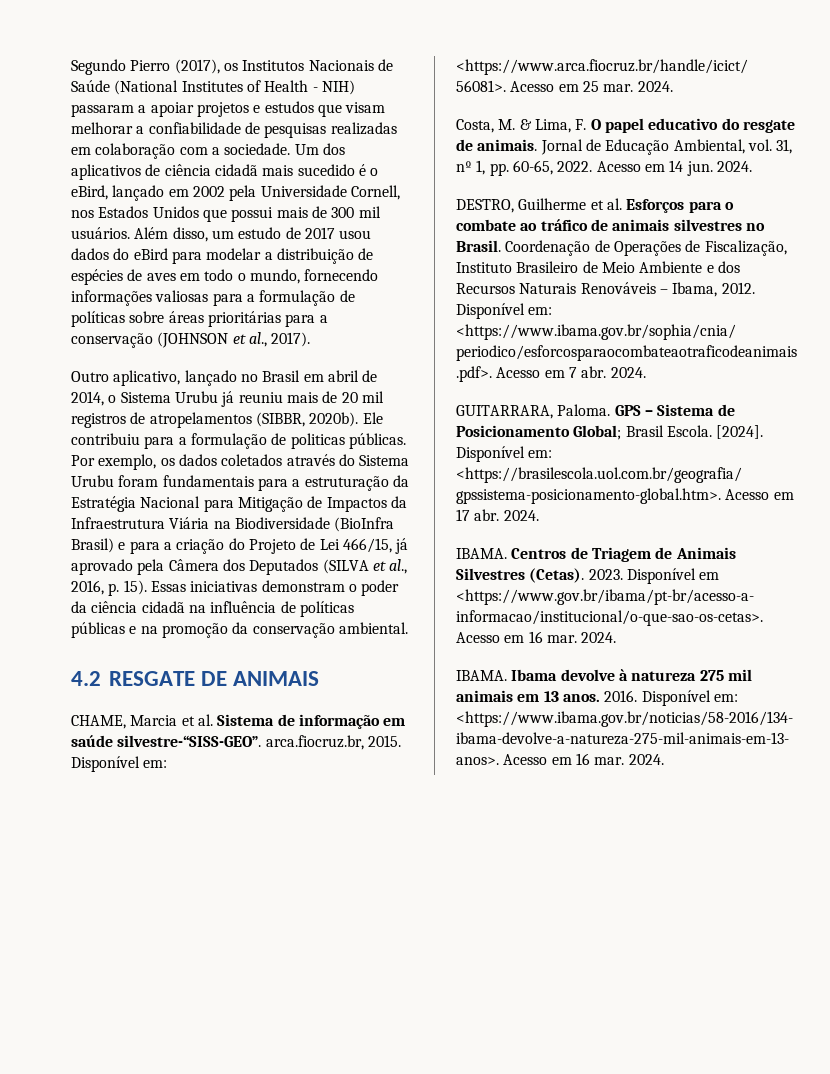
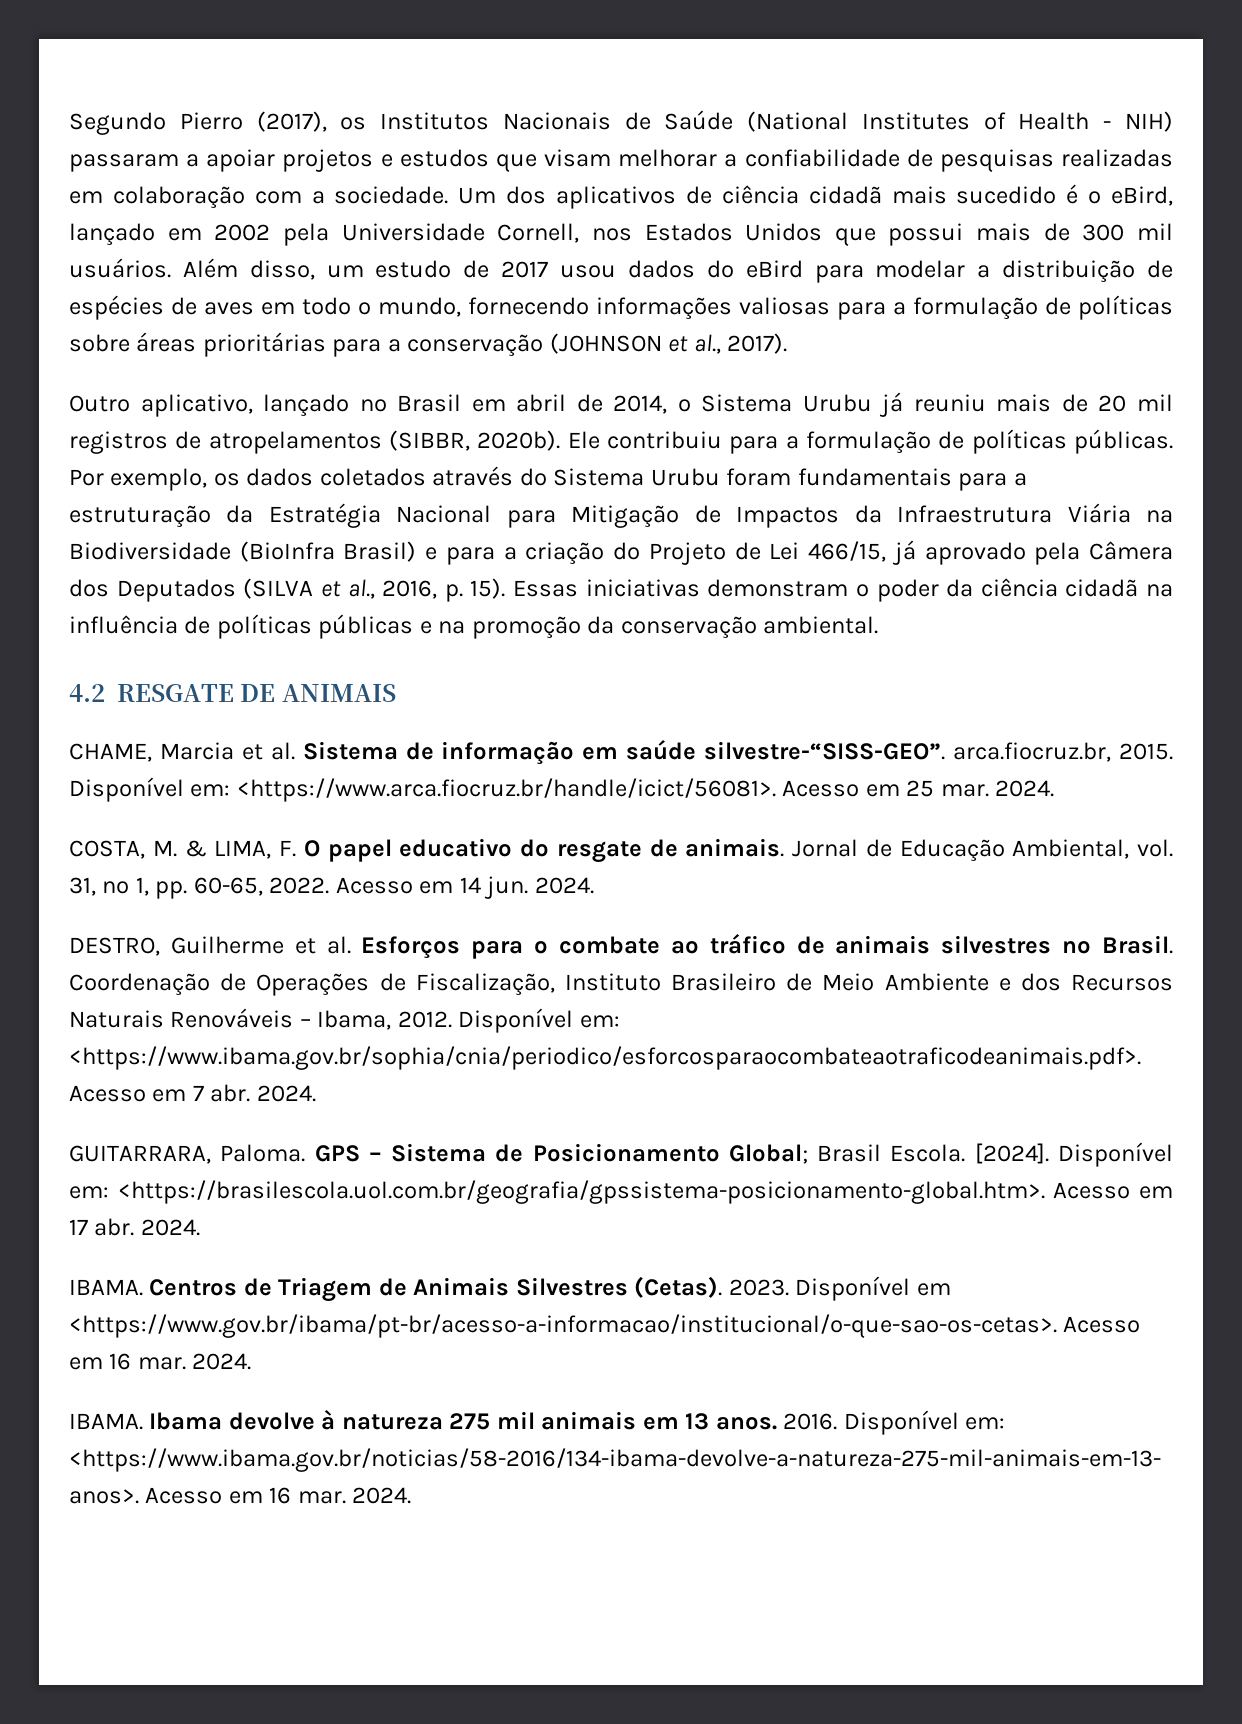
[290,433,345,449] politicas -> [971,429,1067,454] políticas
[456,119,494,133] Costa, -> [69,840,145,859] COSTA,
[534,119,571,133] Lima, -> [214,840,272,859] LIMA,

